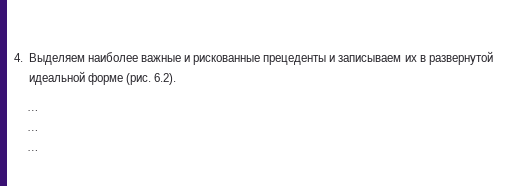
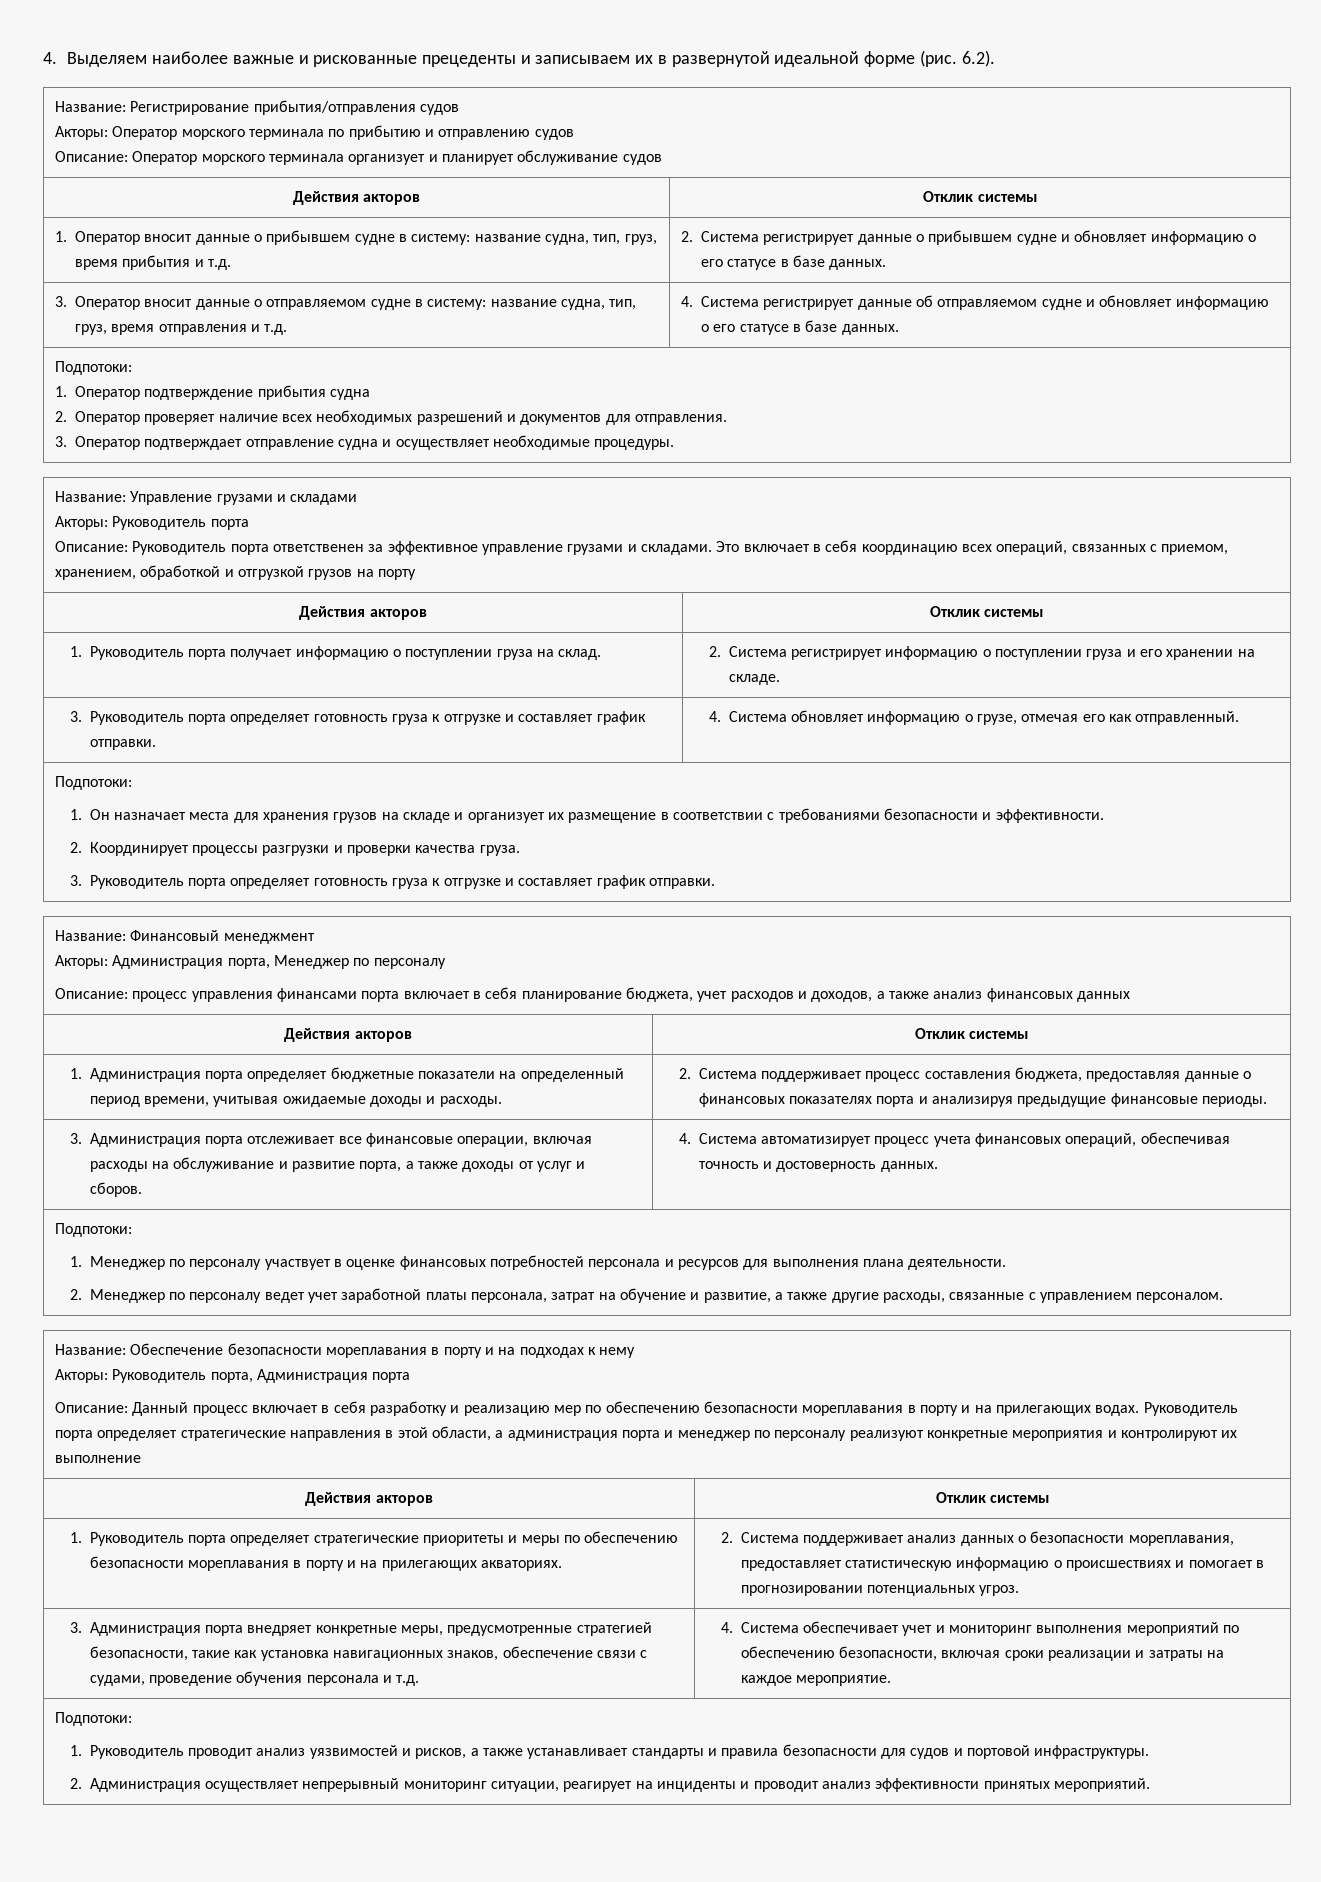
[26,110,39,111] [26,130,39,131] [26,150,39,151] // … // … // … -> [55,100,460,115] [55,125,574,140] [55,150,662,165] [292,191,421,205] [923,191,1037,202] [55,230,657,245] [75,255,232,270] [681,230,1257,245] [701,255,887,270] [55,296,637,310] [75,324,288,335] [681,295,1269,310] [701,320,899,335] [55,361,133,375] [55,385,371,400] [55,410,728,425] [55,435,675,450] [55,491,358,505] [55,516,249,530] [55,540,1229,555] [55,565,417,580] [299,606,427,620] [929,606,1044,617] [69,646,602,660] [708,646,1255,660] [728,674,780,685] [69,711,646,725] [89,739,156,750] [708,710,1240,725] [55,776,133,790] [69,808,1104,823] [69,842,520,856] [69,875,715,889] [55,930,315,944] [55,955,446,969] [55,987,1130,1002] [284,1028,412,1042] [914,1028,1029,1039] [69,1067,624,1082] [89,1096,502,1107] [678,1067,1252,1082] [698,1093,1268,1107] [69,1133,592,1147] [89,1157,586,1172] [89,1182,142,1197] [678,1132,1230,1147] [698,1161,938,1172] [55,1223,133,1237] [69,1255,1007,1270] [69,1288,1224,1303] [55,1343,636,1358] [55,1369,411,1383] [55,1401,1238,1416] [55,1426,1238,1441] [55,1455,142,1463] [305,1492,433,1506] [935,1492,1050,1503] [69,1531,679,1546] [89,1556,563,1571] [720,1531,1234,1546] [740,1557,1265,1571] [740,1585,1020,1596] [69,1622,652,1636] [89,1646,648,1661] [89,1671,420,1686] [720,1621,1240,1636] [740,1646,1225,1661] [740,1675,892,1686] [55,1712,133,1726] [69,1744,1150,1759] [69,1778,1150,1792] // Название: Регистрирование прибытия/отправления судов // Акторы: Оператор морского терминала по прибытию и отправлению судов // Описание: Оператор морского терминала организует и планирует обслуживание судов // Действия акторов | Отклик системы // 1. Оператор вносит данные о прибывшем судне в систему: название судна, тип, груз, время прибытия и т.д. | 2. Система регистрирует данные о прибывшем судне и обновляет информацию о его статусе в базе данных. // 3. Оператор вносит данные о отправляемом судне в систему: название судна, тип, груз, время отправления и т.д. | 4. Система регистрирует данные об отправляемом судне и обновляет информацию о его статусе в базе данных. // Подпотоки: // 1. Оператор подтверждение прибытия судна // 2. Оператор проверяет наличие всех необходимых разрешений и документов для отправления. // 3. Оператор подтверждает отправление судна и осуществляет необходимые процедуры. // Название: Управление грузами и складами // Акторы: Руководитель порта // Описание: Руководитель порта ответственен за эффективное управление грузами и складами. Это включает в себя координацию всех операций, связанных с приемом, хранением, обработкой и отгрузкой грузов на порту // Действия акторов | Отклик системы // 1. Руководитель порта получает информацию о поступлении груза на склад. | 2. Система регистрирует информацию о поступлении груза и его хранении на складе. // 3. Руководитель порта определяет готовность груза к отгрузке и составляет график отправки. | 4. Система обновляет информацию о грузе, отмечая его как отправленный. // Подпотоки: // 1. Он назначает места для хранения грузов на складе и организует их размещение в соответствии с требованиями безопасности и эффективности. // 2. Координирует процессы разгрузки и проверки качества груза. // 3. Руководитель порта определяет готовность груза к отгрузке и составляет график отправки. // Название: Финансовый менеджмент // Акторы: Администрация порта, Менеджер по персоналу // Описание: процесс управления финансами порта включает в себя планирование бюджета, учет расходов и доходов, а также анализ финансовых данных // Действия акторов | Отклик системы // 1. Администрация порта определяет бюджетные показатели на определенный период времени, учитывая ожидаемые доходы и расходы. | 2. Система поддерживает процесс составления бюджета, предоставляя данные о финансовых показателях порта и анализируя предыдущие финансовые периоды. // 3. Администрация порта отслеживает все финансовые операции, включая расходы на обслуживание и развитие порта, а также доходы от услуг и сборов. | 4. Система автоматизирует процесс учета финансовых операций, обеспечивая точность и достоверность данных. // Подпотоки: // 1. Менеджер по персоналу участвует в оценке финансовых потребностей персонала и ресурсов для выполнения плана деятельности. // 2. Менеджер по персоналу ведет учет заработной платы персонала, затрат на обучение и развитие, а также другие расходы, связанные с управлением персоналом. // Название: Обеспечение безопасности мореплавания в порту и на подходах к нему // Акторы: Руководитель порта, Администрация порта // Описание: Данный процесс включает в себя разработку и реализацию мер по обеспечению безопасности мореплавания в порту и на прилегающих водах. Руководитель порта определяет стратегические направления в этой области, а администрация порта и менеджер по персоналу реализуют конкретные мероприятия и контролируют их выполнение // Действия акторов | Отклик системы // 1. Руководитель порта определяет стратегические приоритеты и меры по обеспечению безопасности мореплавания в порту и на прилегающих акваториях. | 2. Система поддерживает анализ данных о безопасности мореплавания, предоставляет статистическую информацию о происшествиях и помогает в прогнозировании потенциальных угроз. // 3. Администрация порта внедряет конкретные меры, предусмотренные стратегией безопасности, такие как установка навигационных знаков, обеспечение связи с судами, проведение обучения персонала и т.д. | 4. Система обеспечивает учет и мониторинг выполнения мероприятий по обеспечению безопасности, включая сроки реализации и затраты на каждое мероприятие. // Подпотоки: // 1. Руководитель проводит анализ уязвимостей и рисков, а также устанавливает стандарты и правила безопасности для судов и портовой инфраструктуры. // 2. Администрация осуществляет непрерывный мониторинг ситуации, реагирует на инциденты и проводит анализ эффективности принятых мероприятий.

